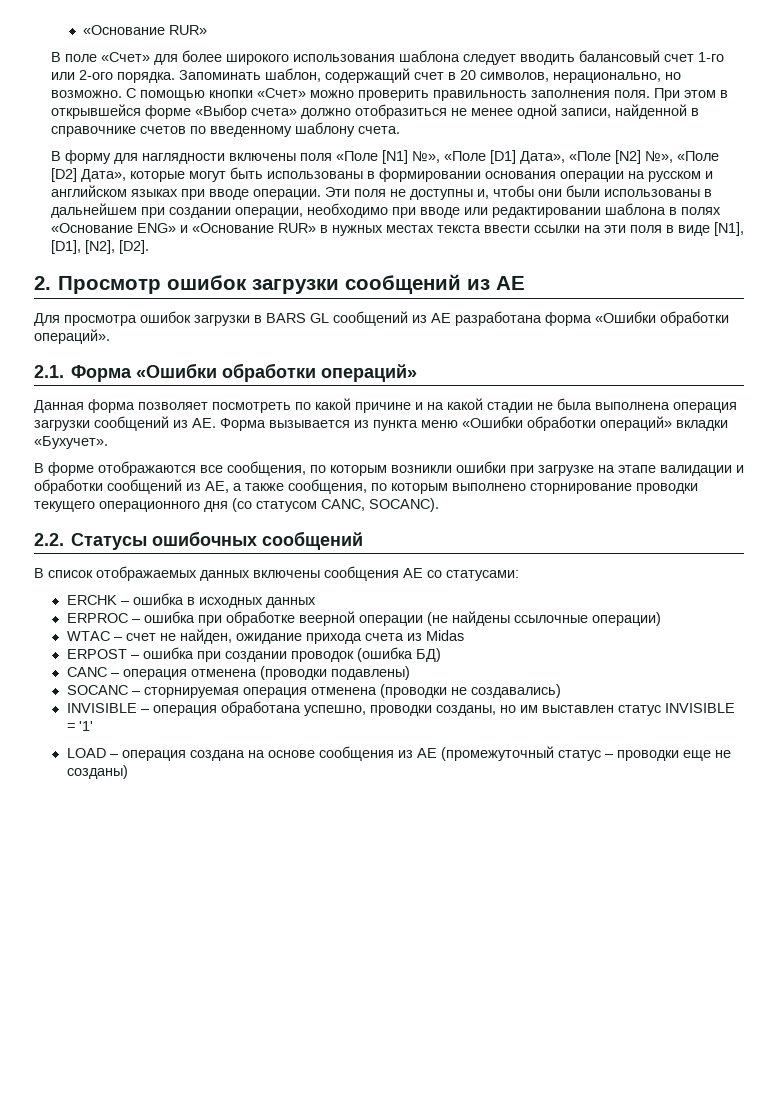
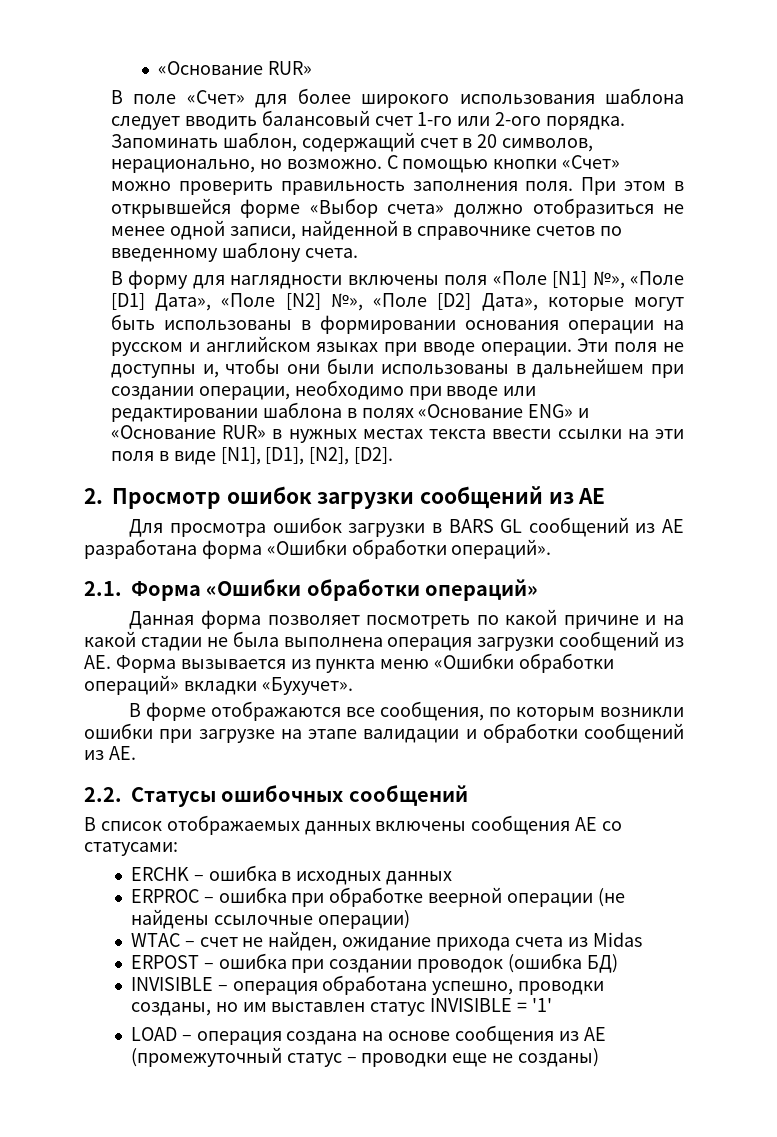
[205,479,698,494] [34,498,439,512] АЕ, а также сообщения, по которым выполнено сторнирование проводки текущего операционного дня (со статусом CANC, SOCANC). -> [108,746,136,760] АЕ.
[66,666,410,680] [66,684,561,698] // CANC – операция отменена (проводки подавлены) // SOCANC – сторнируемая операция отменена (проводки не создавались) -> (618, 963) none

